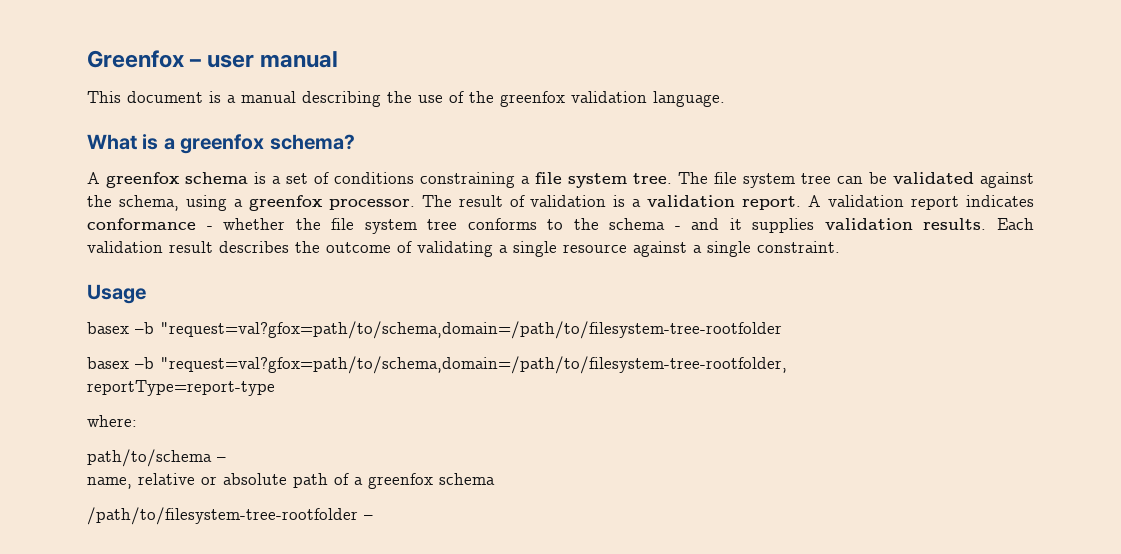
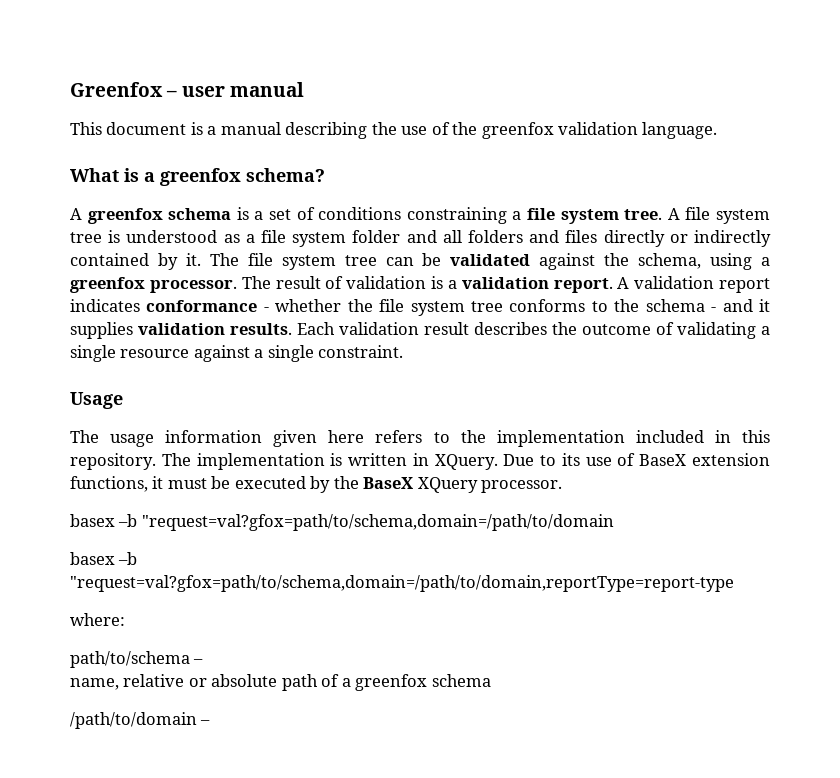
(672, 178) none -> [667,207,771,224] [70,230,772,247] [70,253,201,270] A file system tree is understood as a file system folder and all folders and files directly or indirectly contained by it.
[87,321,782,339] [87,356,787,374] [87,380,275,396] basex –b "request=val?gfox=path/to/schema,domain=/path/to/filesystem-tree-rootfolder // basex –b "request=val?gfox=path/to/schema,domain=/path/to/filesystem-tree-rootfolder, // reportType=report-type -> [70,430,770,447] [70,453,770,470] [70,476,563,493] [70,514,614,531] [70,552,138,565] [70,575,734,592] The usage information given here refers to the implementation included in this repository. The implementation is written in XQuery. Due to its use of BaseX extension functions, it must be executed by the BaseX XQuery processor. // basex –b "request=val?gfox=path/to/schema,domain=/path/to/domain // basex –b "request=val?gfox=path/to/schema,domain=/path/to/domain,reportType=report-type
[87,507,358,525] /path/to/filesystem-tree-rootfolder -> [70,712,197,729] /path/to/domain

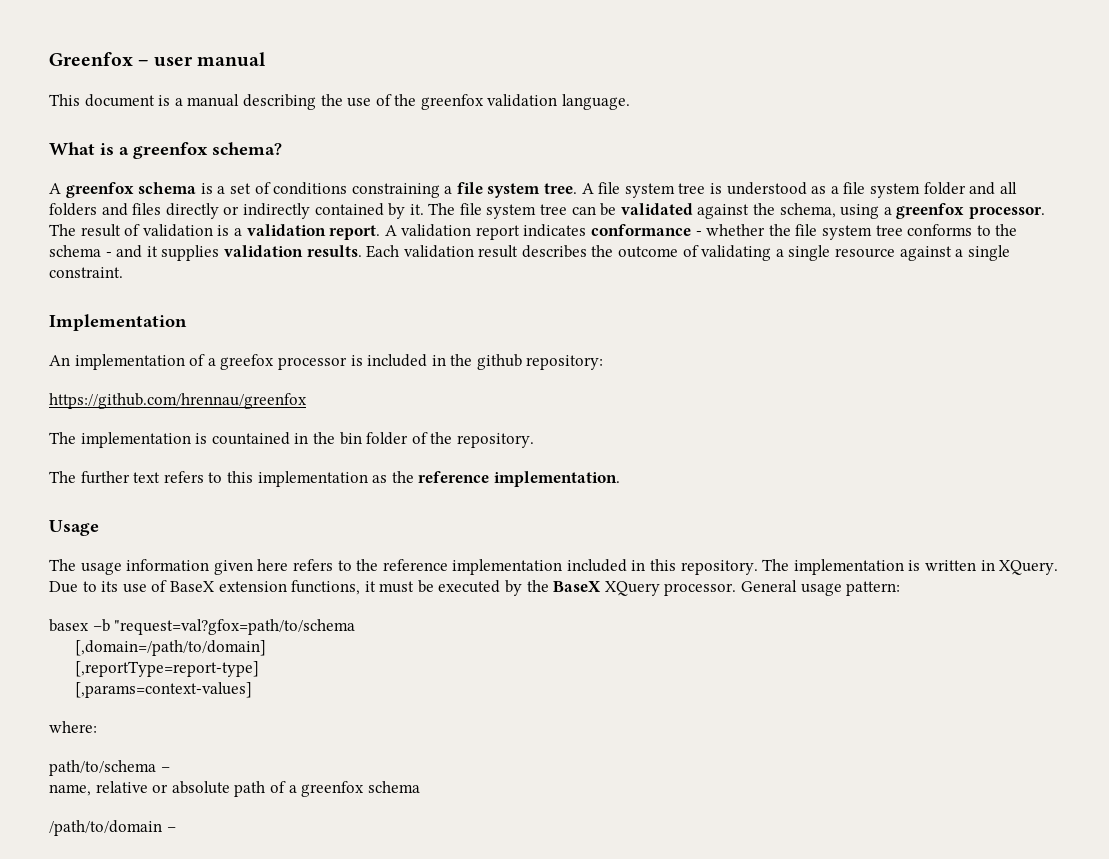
(404, 351) none -> [49,314,187,331] [49,354,604,370] [49,393,307,409] [49,432,534,448] [49,471,620,487] // Implementation // An implementation of a greefox processor is included in the github repository: // https://github.com/hrennau/greenfox // The implementation is countained in the bin folder of the repository. // The further text refers to this implementation as the reference implementation.
(486, 436) none -> [382,559,448,571] reference
[70,514,614,531] [70,552,138,565] [70,575,734,592] // basex –b "request=val?gfox=path/to/schema,domain=/path/to/domain // basex –b "request=val?gfox=path/to/schema,domain=/path/to/domain,reportType=report-type -> [741,580,901,596] [49,619,356,635] [75,640,267,656] [75,661,260,677] [75,682,253,698] General usage pattern: // basex –b "request=val?gfox=path/to/schema // [,domain=/path/to/domain] // [,reportType=report-type] // [,params=context-values]

